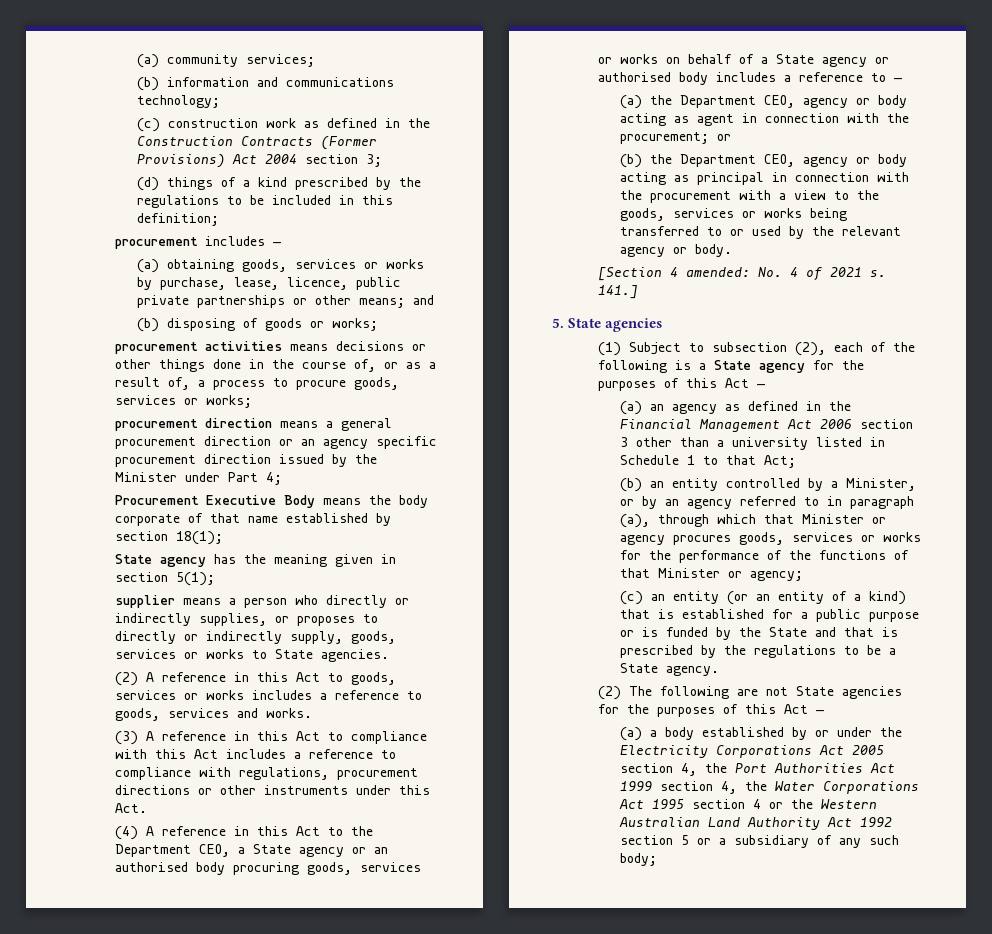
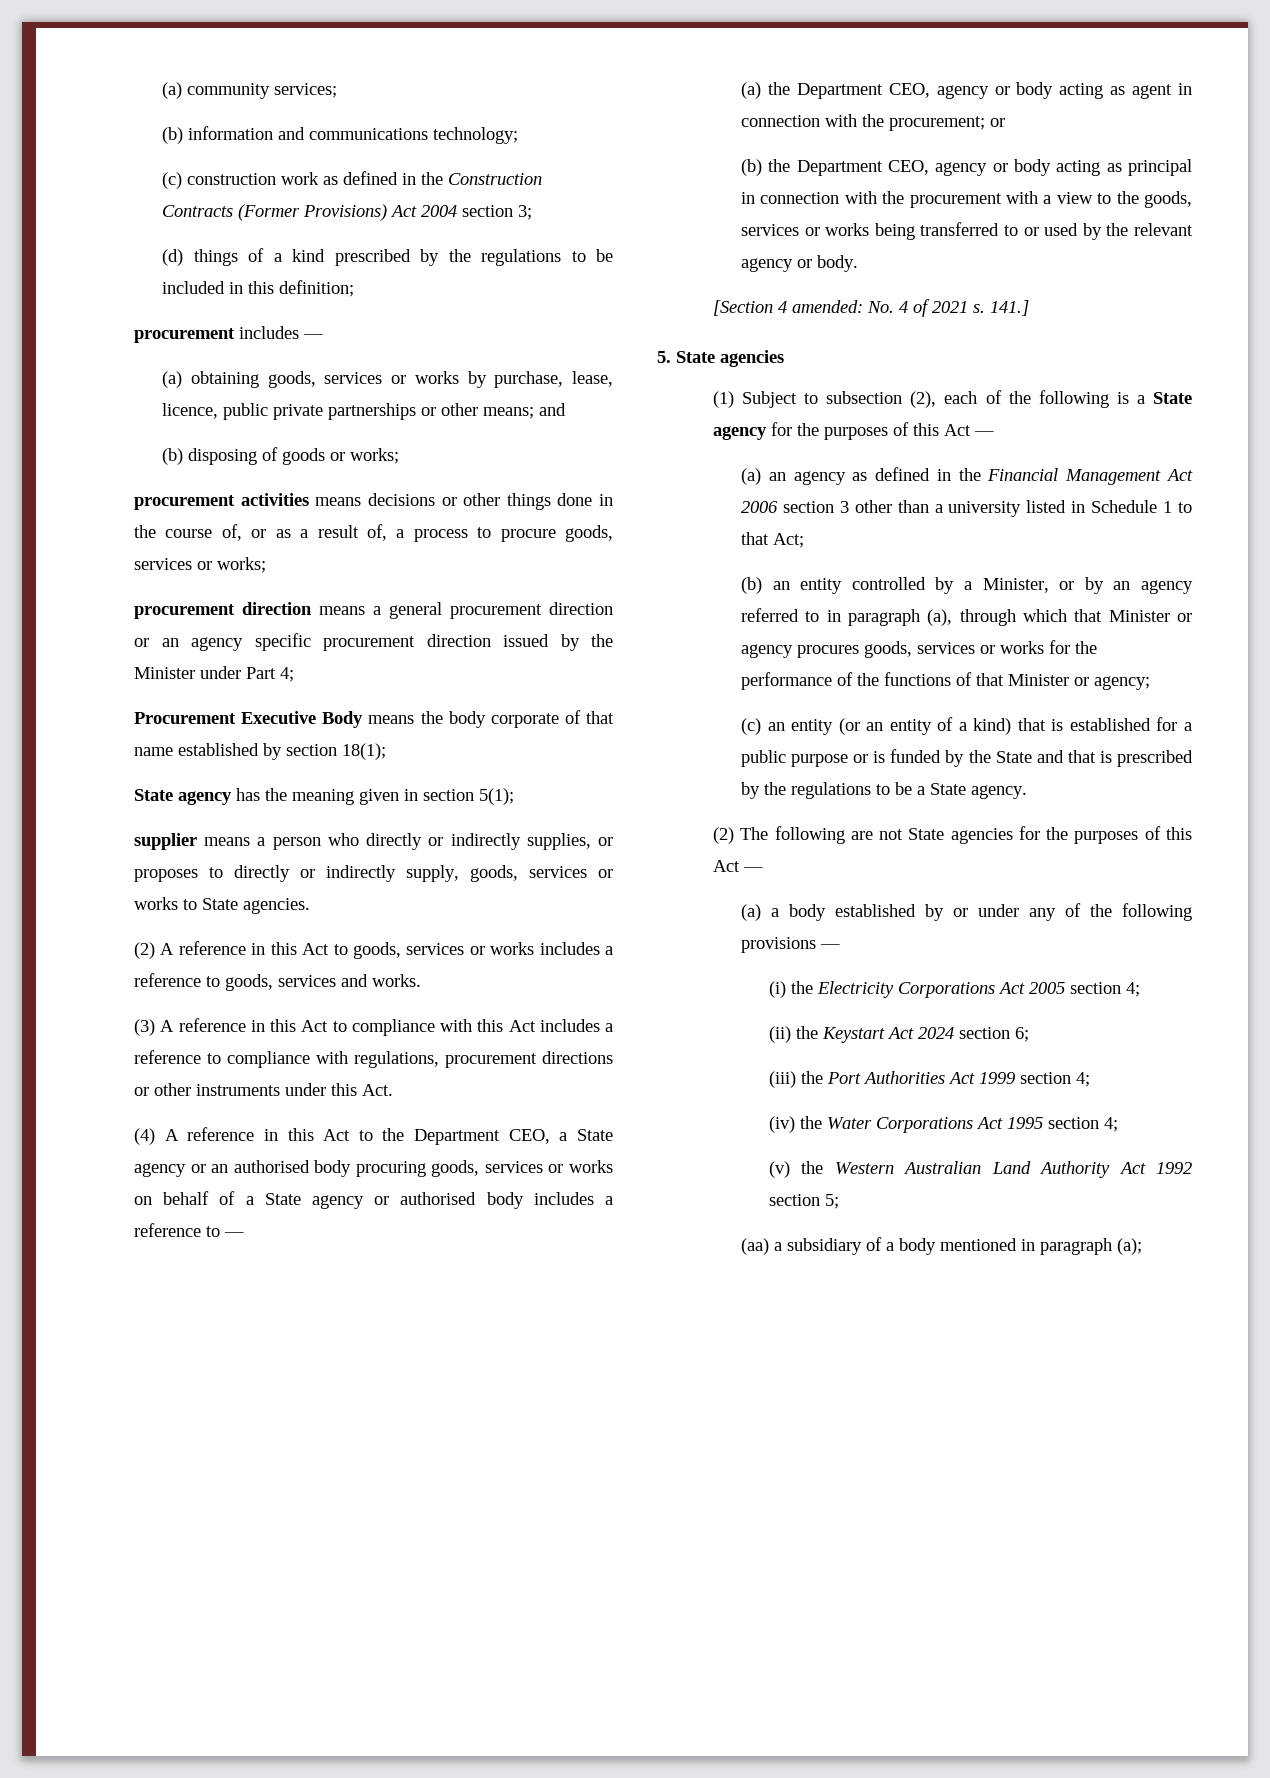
(873, 732) none -> [1029,903,1192,921] [741,937,841,953] [769,981,787,998] any of the following provisions — // (i)
[681,763,698,776] 4, -> [1126,982,1141,997] [769,1026,1030,1043] [769,1071,797,1088] 4; // (ii) the Keystart Act 2024 section 6; // (iii)
[721,781,738,794] 4, -> [1076,1072,1091,1087] [769,1116,796,1133] 4; // (iv)
[753,799,784,809] 4 or -> [1104,1117,1119,1132] [769,1161,791,1178] 4; // (v)
[681,835,712,845] 5 or -> [825,1194,840,1209] [741,1238,770,1255] 5; // (aa)
[839,835,900,848] [620,853,658,866] any such body; -> [886,1238,1143,1255] a body mentioned in paragraph (a);

